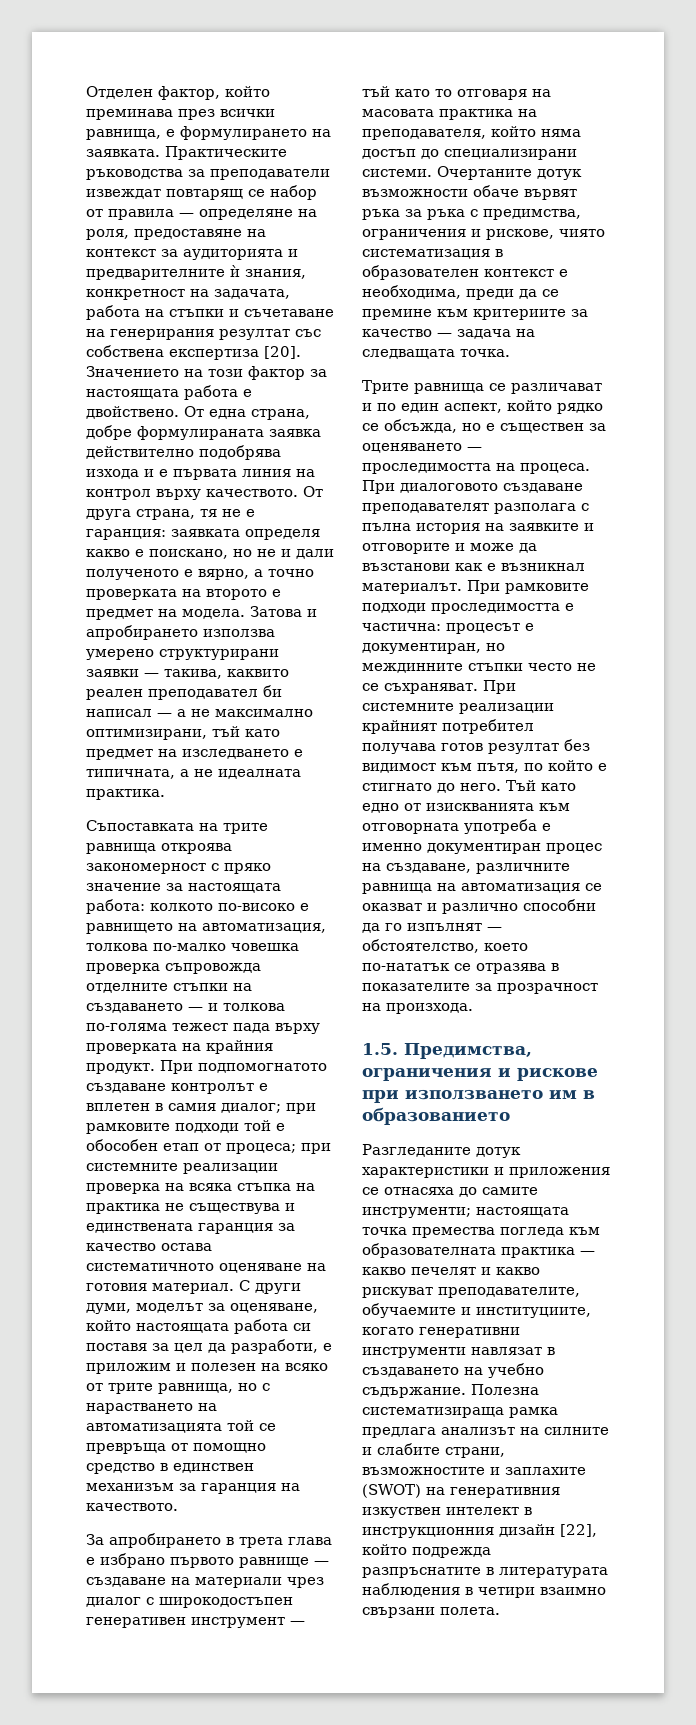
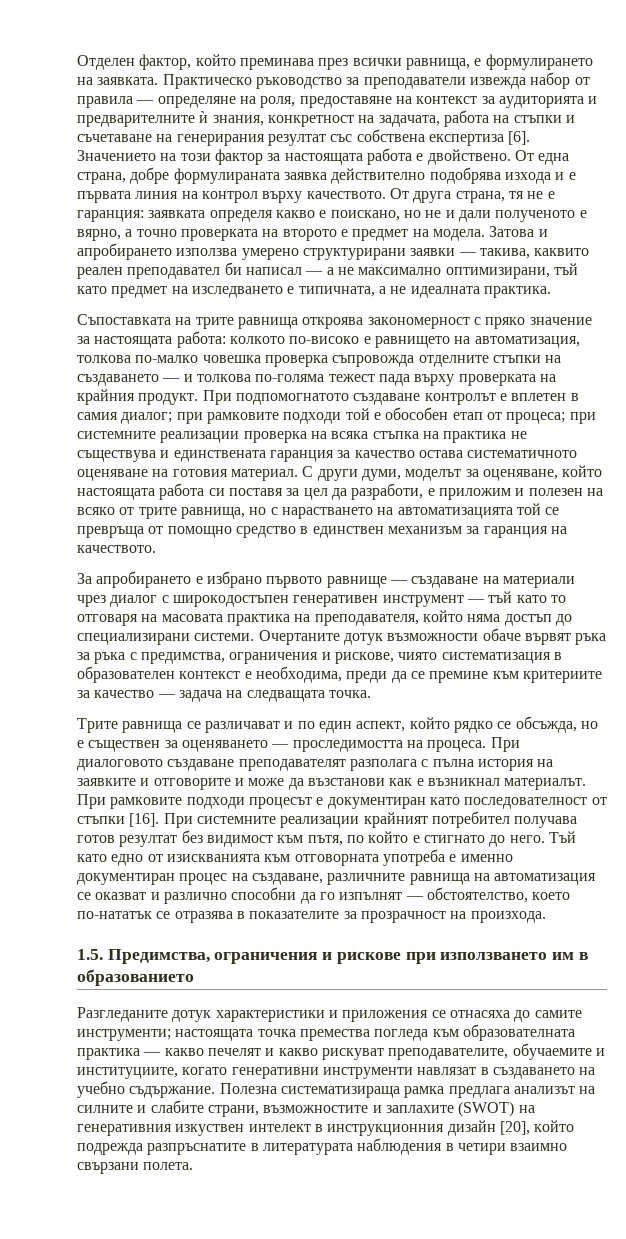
[165,146,287,160] [86,169,330,180] [86,189,265,200] Практическите ръководства за преподаватели извеждат повтарящ се -> [162,74,526,89] Практическо ръководство за преподаватели извежда
[264,346,301,359] [20]. -> [508,131,531,145] [6].
[226,1537,332,1548] в трета глава -> (192, 579) none
[431,603,574,614] [362,623,534,634] [362,643,505,654] [362,663,596,673] [362,683,478,694] проследимостта е частична: процесът е документиран, но междинните стъпки често не се съхраняват. -> [248,797,607,809] [77,813,160,827] процесът е документиран като последователност от стъпки [16].
[560,1524,597,1537] [22], -> [499,1121,530,1135] [20],

